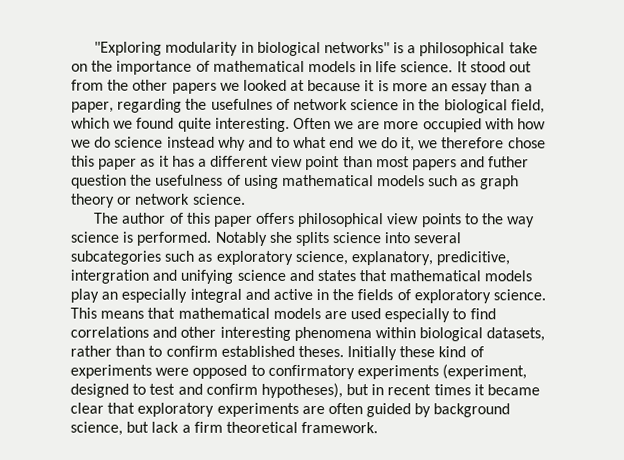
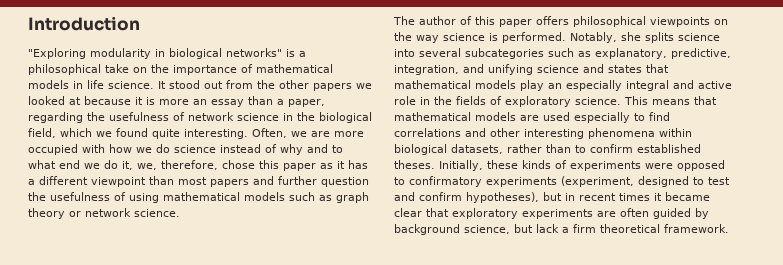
(94, 48) none -> [28,16,140,31] Introduction //
[210,98,273,110] usefulnes -> [109,112,169,121] usefulness
[292,117,331,130] Often -> [252,128,287,138] Often,
(215, 142) none -> [265,144,277,153] of
[418,137,505,149] we therefore -> [137,160,218,170] we, therefore,
[271,155,341,171] view point -> [91,177,146,187] viewpoint
[488,156,530,168] futher -> [278,176,317,185] further
[387,213,479,228] view points to -> [650,17,728,27] viewpoints on
[214,231,267,246] Notably -> [570,32,617,43] Notably,
[215,250,511,266] [70,269,149,284] exploratory science, explanatory, predicitive, intergration -> [595,48,731,59] [394,65,459,75] explanatory, predictive, integration,
(313, 294) none -> [394,96,416,105] role
[347,346,467,361] Initially these kind -> [439,160,551,171] Initially, these kinds

